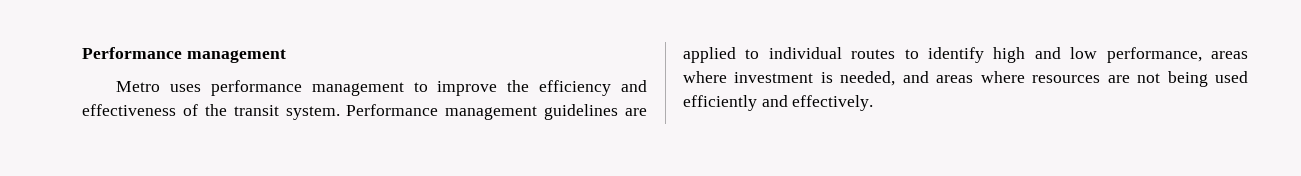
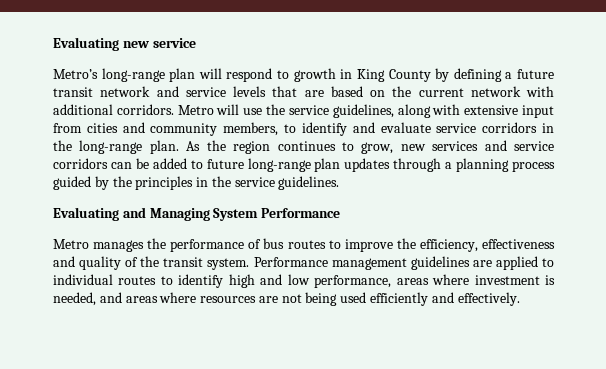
[82,47,286,63] [116,80,647,96] [82,104,176,116] Performance management // Metro uses performance management to improve the efficiency and effectiveness -> [53,37,196,51] [53,68,555,82] [53,86,554,97] [53,104,554,118] [53,122,554,136] [53,140,555,154] [53,158,556,172] [53,176,340,190] [53,207,341,221] [53,238,555,252] [53,256,122,270] Evaluating new service // Metro’s long-range plan will respond to growth in King County by defining a future transit network and service levels that are based on the current network with additional corridors. Metro will use the service guidelines, along with extensive input from cities and community members, to identify and evaluate service corridors in the long-range plan. As the region continues to grow, new services and service corridors can be added to future long-range plan updates through a planning process guided by the principles in the service guidelines. // Evaluating and Managing System Performance // Metro manages the performance of bus routes to improve the efficiency, effectiveness and quality

